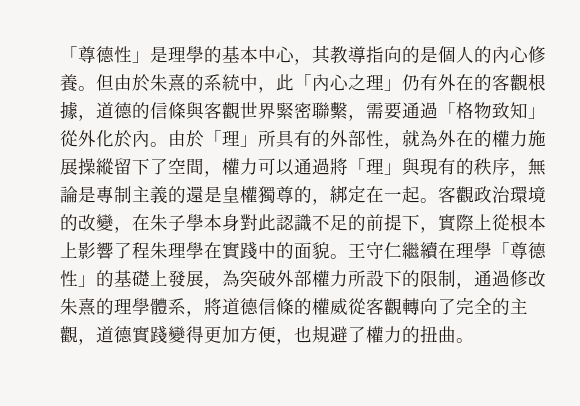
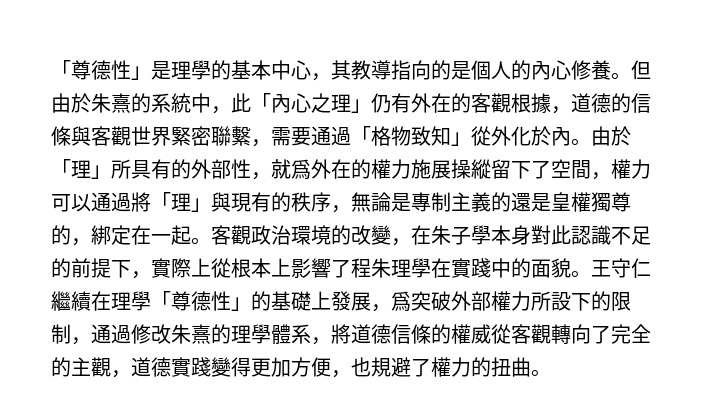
[420,130,438,147] 為 -> [291,159,311,180] 爲
[222,270,240,287] 為 -> [391,291,411,312] 爲

